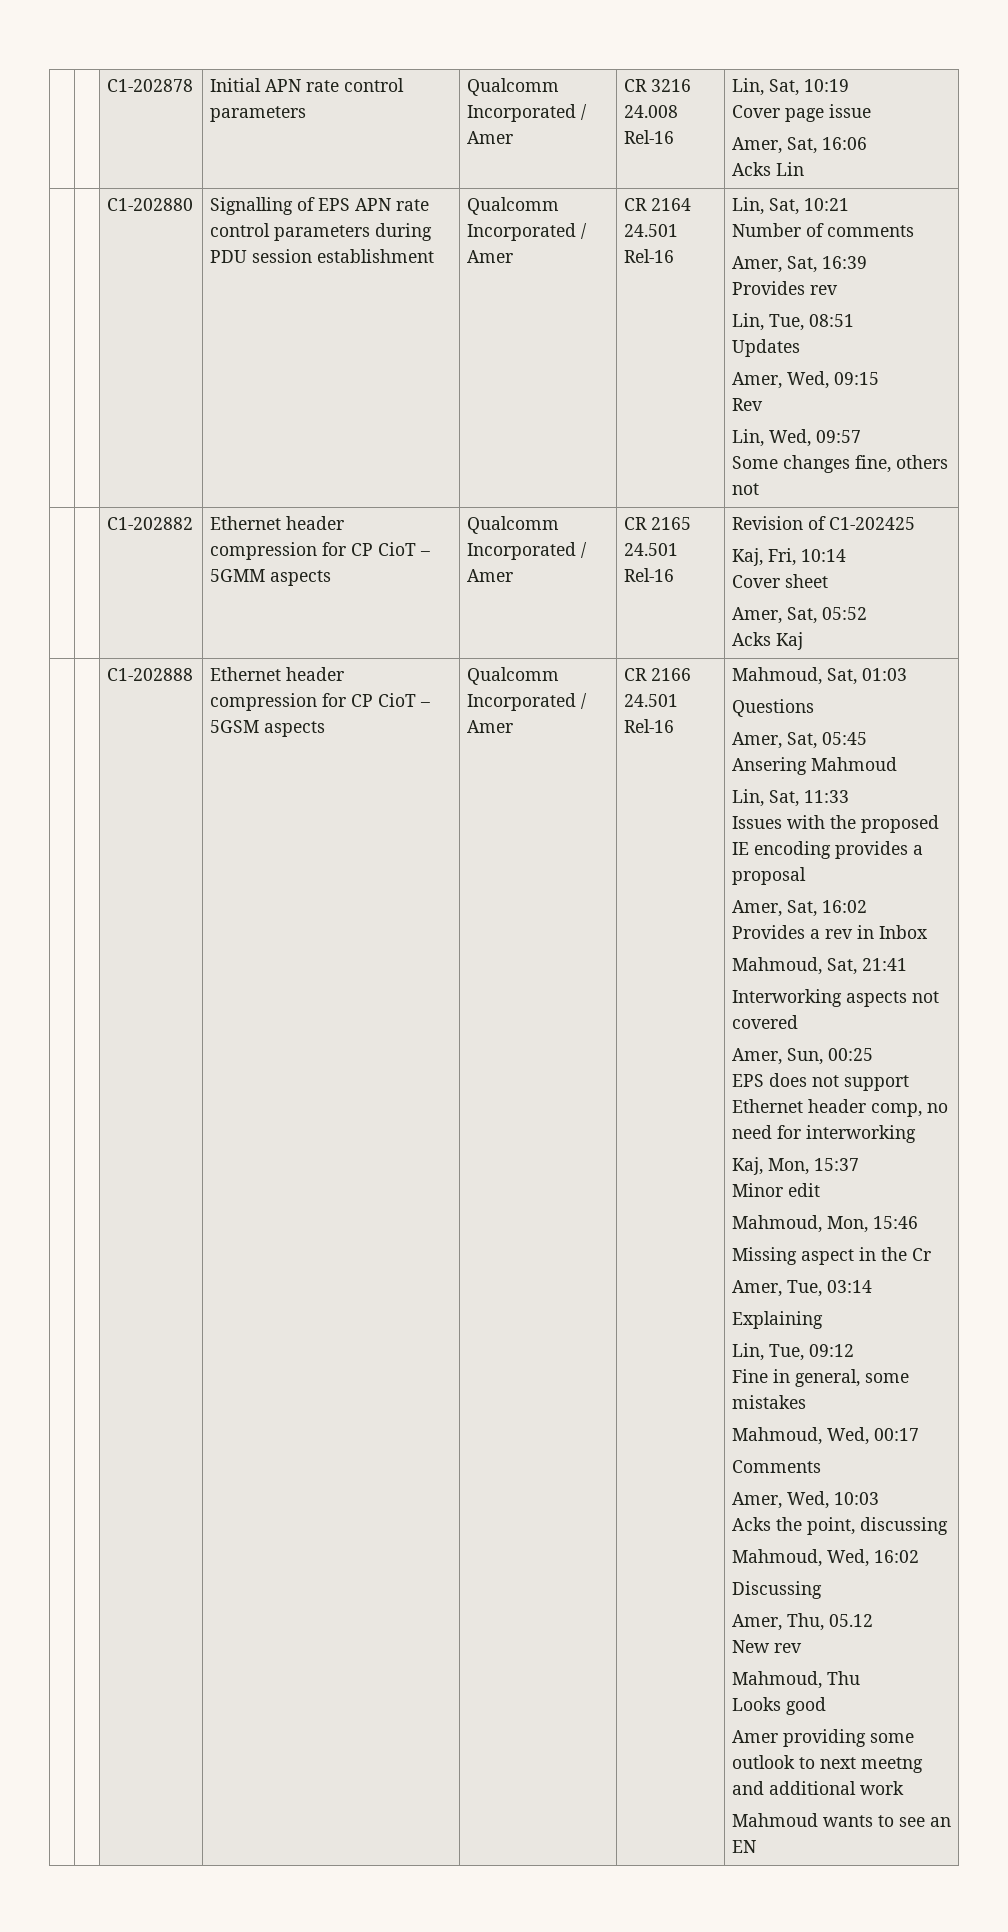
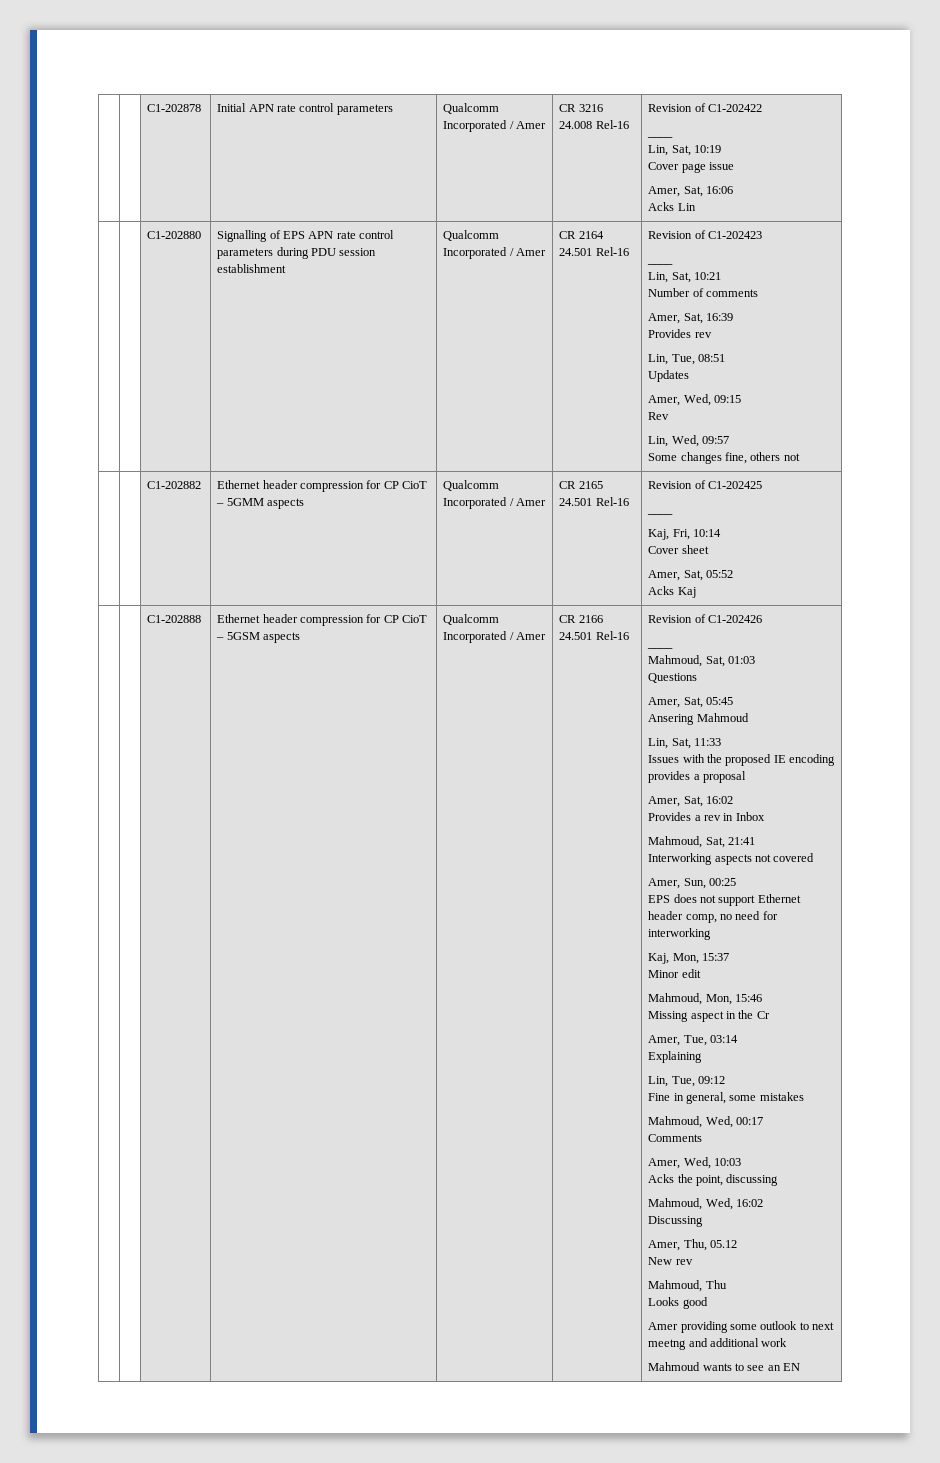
(674, 137) none -> [648,103,762,112] [647,136,674,138] Revision of C1-202422 // ____ //
(674, 256) none -> [648,230,762,239] [647,263,674,265] Revision of C1-202423 // ____ //
(915, 523) none -> [647,513,674,515] // ____
(674, 726) none -> [648,614,762,623] [647,647,674,649] Revision of C1-202426 // ____ //

